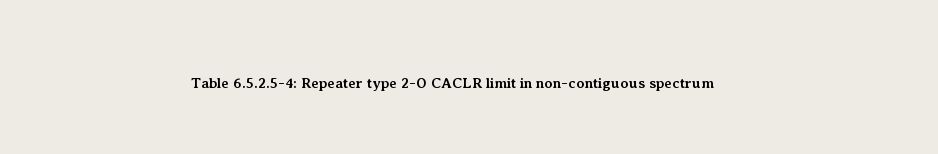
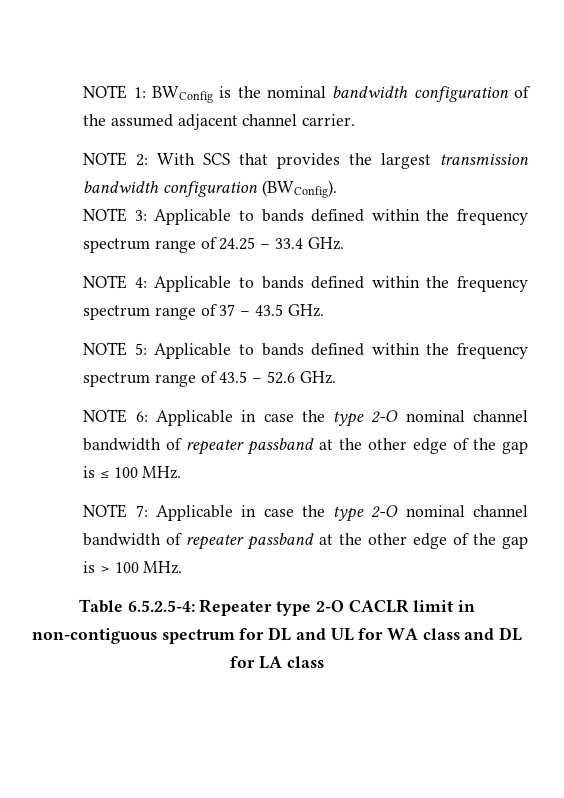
(190, 83) none -> [83,85,530,103] [83,114,356,130] [83,152,529,169] [83,180,337,198] [83,208,528,225] [83,237,344,253] [83,275,528,292] [83,304,324,320] [83,342,528,359] [83,371,336,387] [83,409,528,427] [83,438,529,455] [83,466,182,479] [83,504,528,522] [83,533,529,550] [83,561,183,574] NOTE 1: BWConfig is the nominal bandwidth configuration of the assumed adjacent channel carrier. // NOTE 2: With SCS that provides the largest transmission bandwidth configuration (BWConfig). // NOTE 3: Applicable to bands defined within the frequency spectrum range of 24.25 – 33.4 GHz. // NOTE 4: Applicable to bands defined within the frequency spectrum range of 37 – 43.5 GHz. // NOTE 5: Applicable to bands defined within the frequency spectrum range of 43.5 – 52.6 GHz. // NOTE 6: Applicable in case the type 2-O nominal channel bandwidth of repeater passband at the other edge of the gap is ≤ 100 MHz. // NOTE 7: Applicable in case the type 2-O nominal channel bandwidth of repeater passband at the other edge of the gap is > 100 MHz. //
(714, 85) none -> [239,627,523,641] [230,656,324,669] for DL and UL for WA class and DL for LA class

